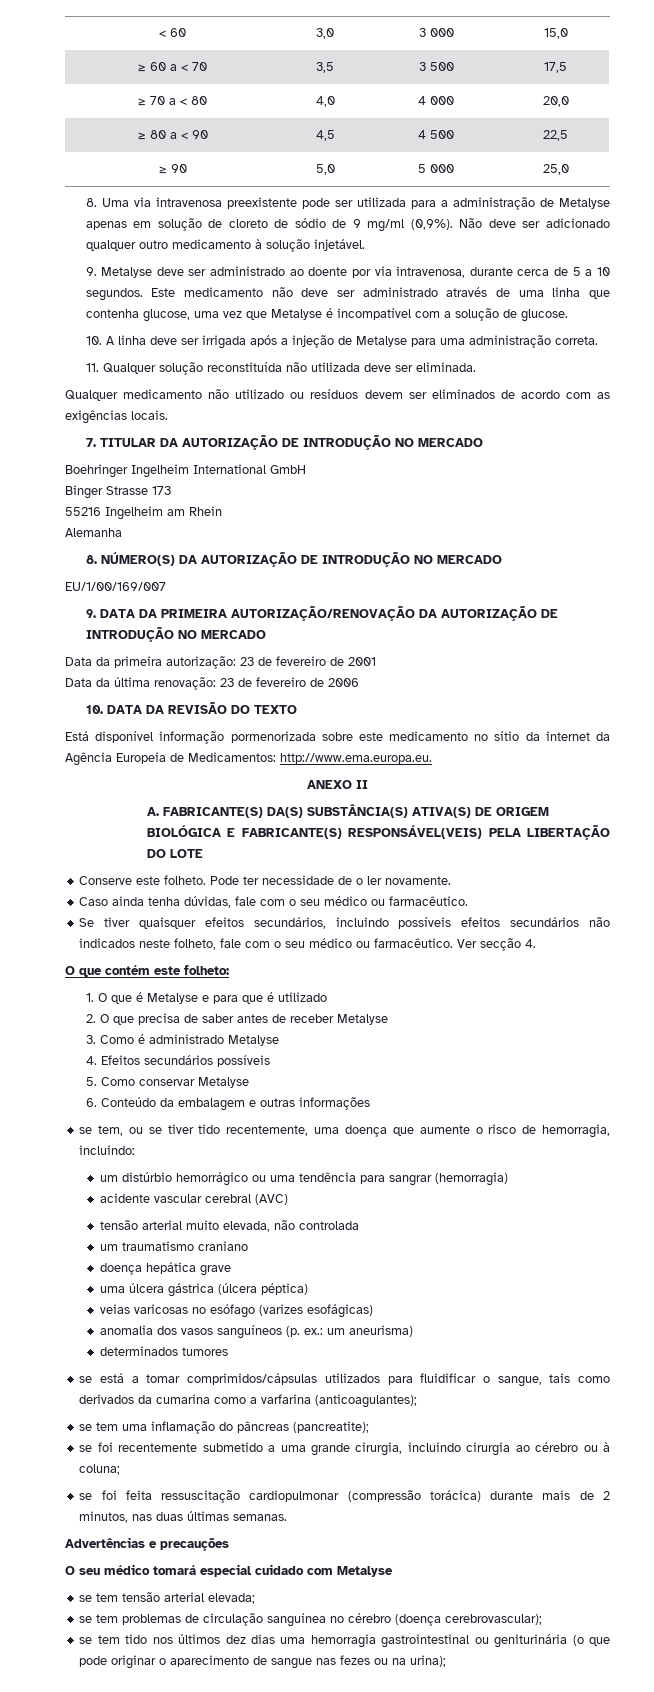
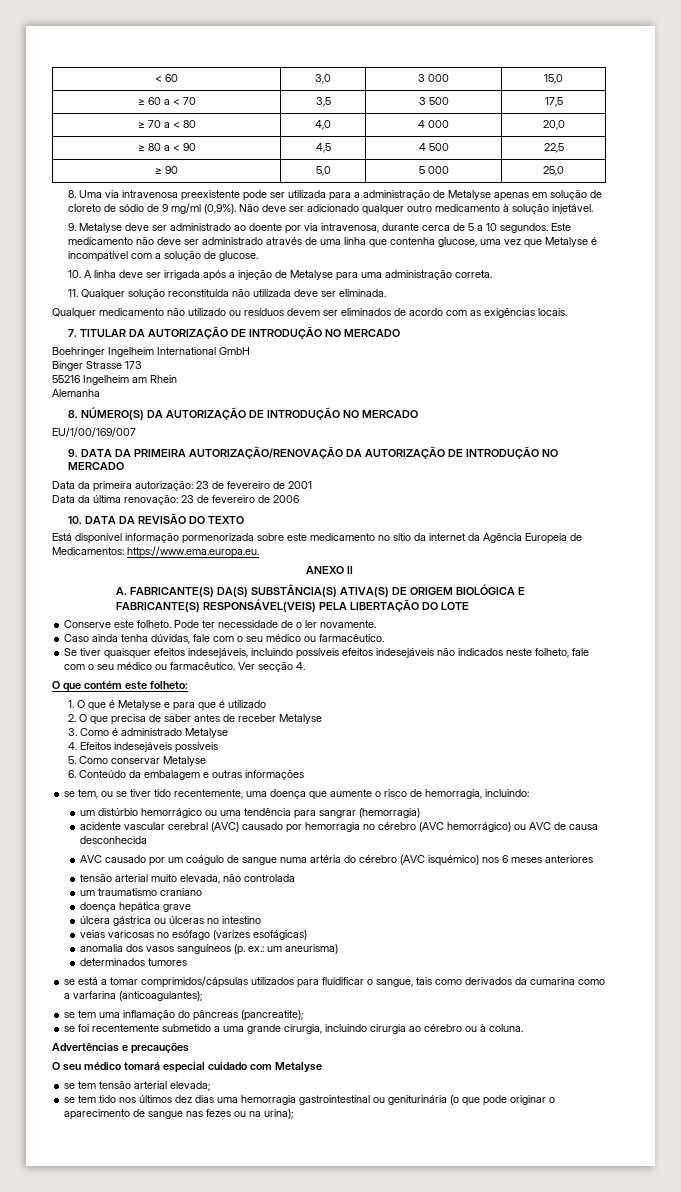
[280,753,432,764] http://www.ema.europa.eu. -> [127,546,259,558] https://www.ema.europa.eu.
[253,917,326,929] secundários, -> [188,648,249,658] indesejáveis,
[510,917,580,927] secundários -> [376,648,435,658] indesejáveis
[143,1055,213,1065] secundários -> [114,742,173,752] indesejáveis
(288, 1199) none -> [242,822,599,833] [80,836,148,844] [80,855,594,866] causado por hemorragia no cérebro (AVC hemorrágico) ou AVC de causa desconhecida // AVC causado por um coágulo de sangue numa artéria do cérebro (AVC isquémico) nos 6 meses anteriores
[99,1286,125,1293] uma -> (192, 908) none
[217,1283,308,1295] (úlcera péptica) -> [154,916,262,924] ou úlceras no intestino
[79,1464,121,1475] [79,1490,610,1503] [79,1511,288,1523] coluna; // se foi feita ressuscitação cardiopulmonar (compressão torácica) durante mais de 2 minutos, nas duas últimas semanas. -> [489,1024,524,1032] coluna.
[79,1613,543,1627] // se tem problemas de circulação sanguínea no cérebro (doença cerebrovascular); -> (211, 1086) none

